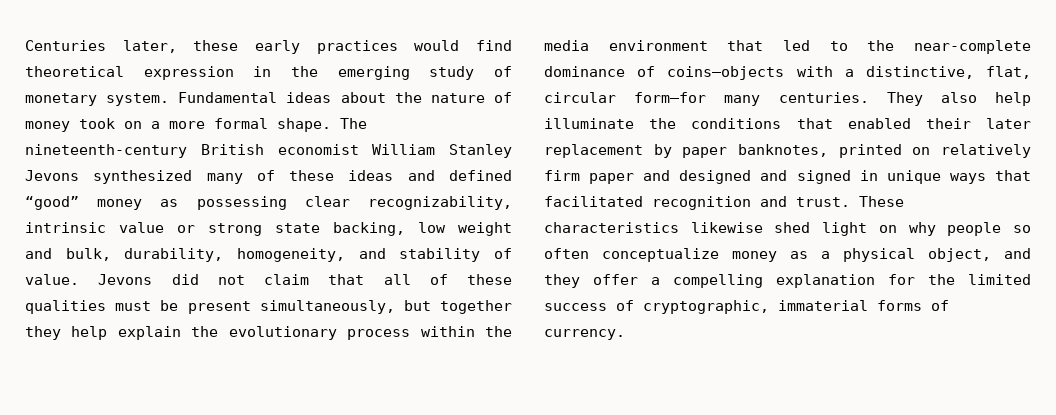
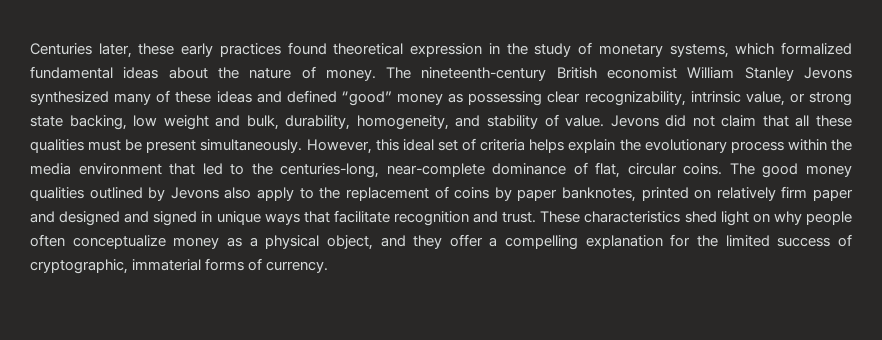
[414,40,512,51] would find -> [287,42,327,55] found
[337,66,410,80] emerging -> (528, 49) none
[106,92,278,106] system. Fundamental -> [669,42,853,58] [30,66,113,79] systems, which formalized fundamental
[25,118,331,132] money took on a more formal shape. -> [325,69,376,81] money.
[119,222,164,233] value -> [745,91,785,106] value,
[429,274,448,285] of -> (810, 121) none
[259,300,512,314] [25,326,108,340] simultaneously, but together they help -> [200,138,565,154] simultaneously. However, this ideal set of criteria helps
(895, 45) none -> [280,163,380,178] centuries-long,
[667,66,1031,80] [544,92,1031,106] [544,118,1031,129] [544,144,643,158] coins—objects with a distinctive, flat, circular form—for many centuries. They also help illuminate the conditions that enabled their later replacement -> [595,162,852,178] [30,186,490,201] flat, circular coins. The good money qualities outlined by Jevons also apply to the replacement of coins
[544,196,643,207] facilitated -> [333,210,390,223] facilitate
[690,222,763,233] likewise -> (681, 217) none
[1013,225,1031,233] so -> (852, 218) none

